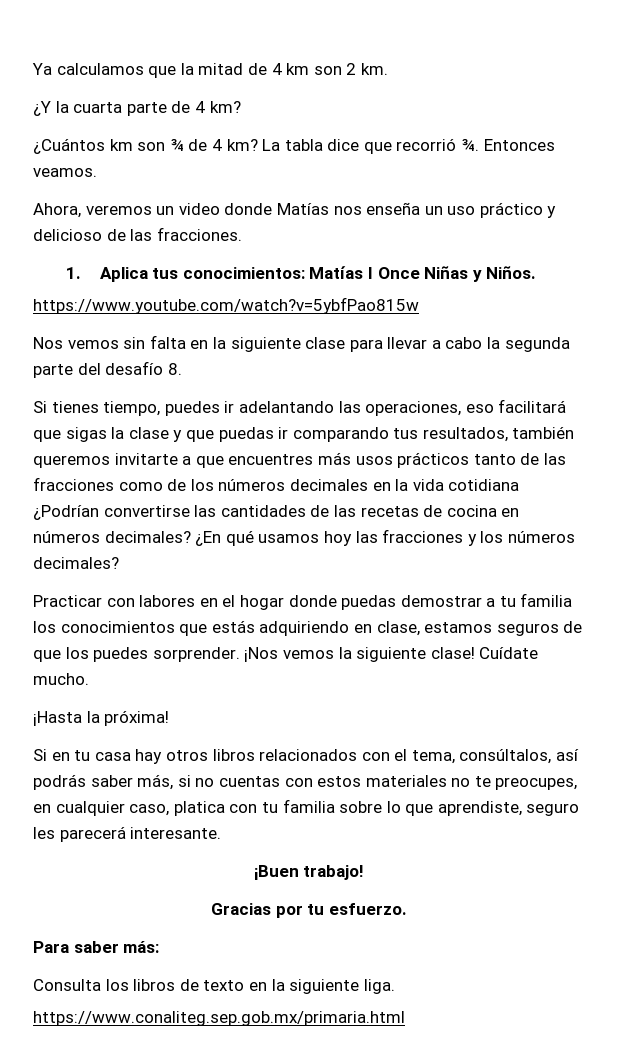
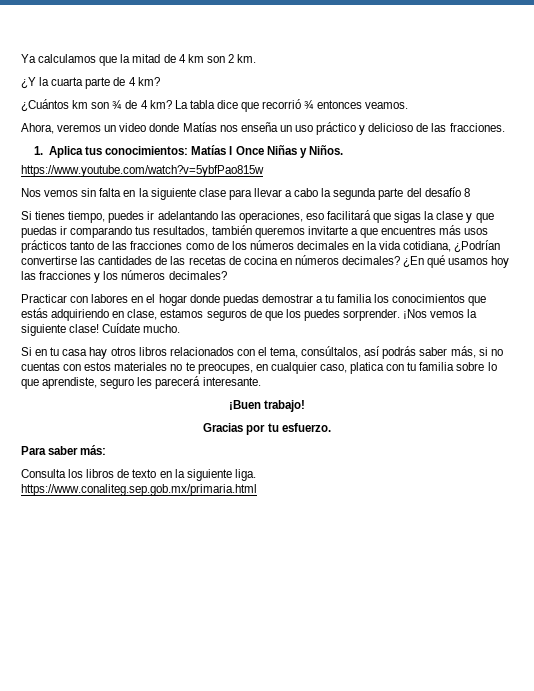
[461,138,555,151] ¾. Entonces -> [304,100,363,109] ¾ entonces
[167,363,182,375] 8. -> [463,188,470,197] 8
[448,479,520,491] cotidiana -> [403,241,452,252] cotidiana,
[33,710,170,726] // ¡Hasta la próxima! -> (181, 328) none

